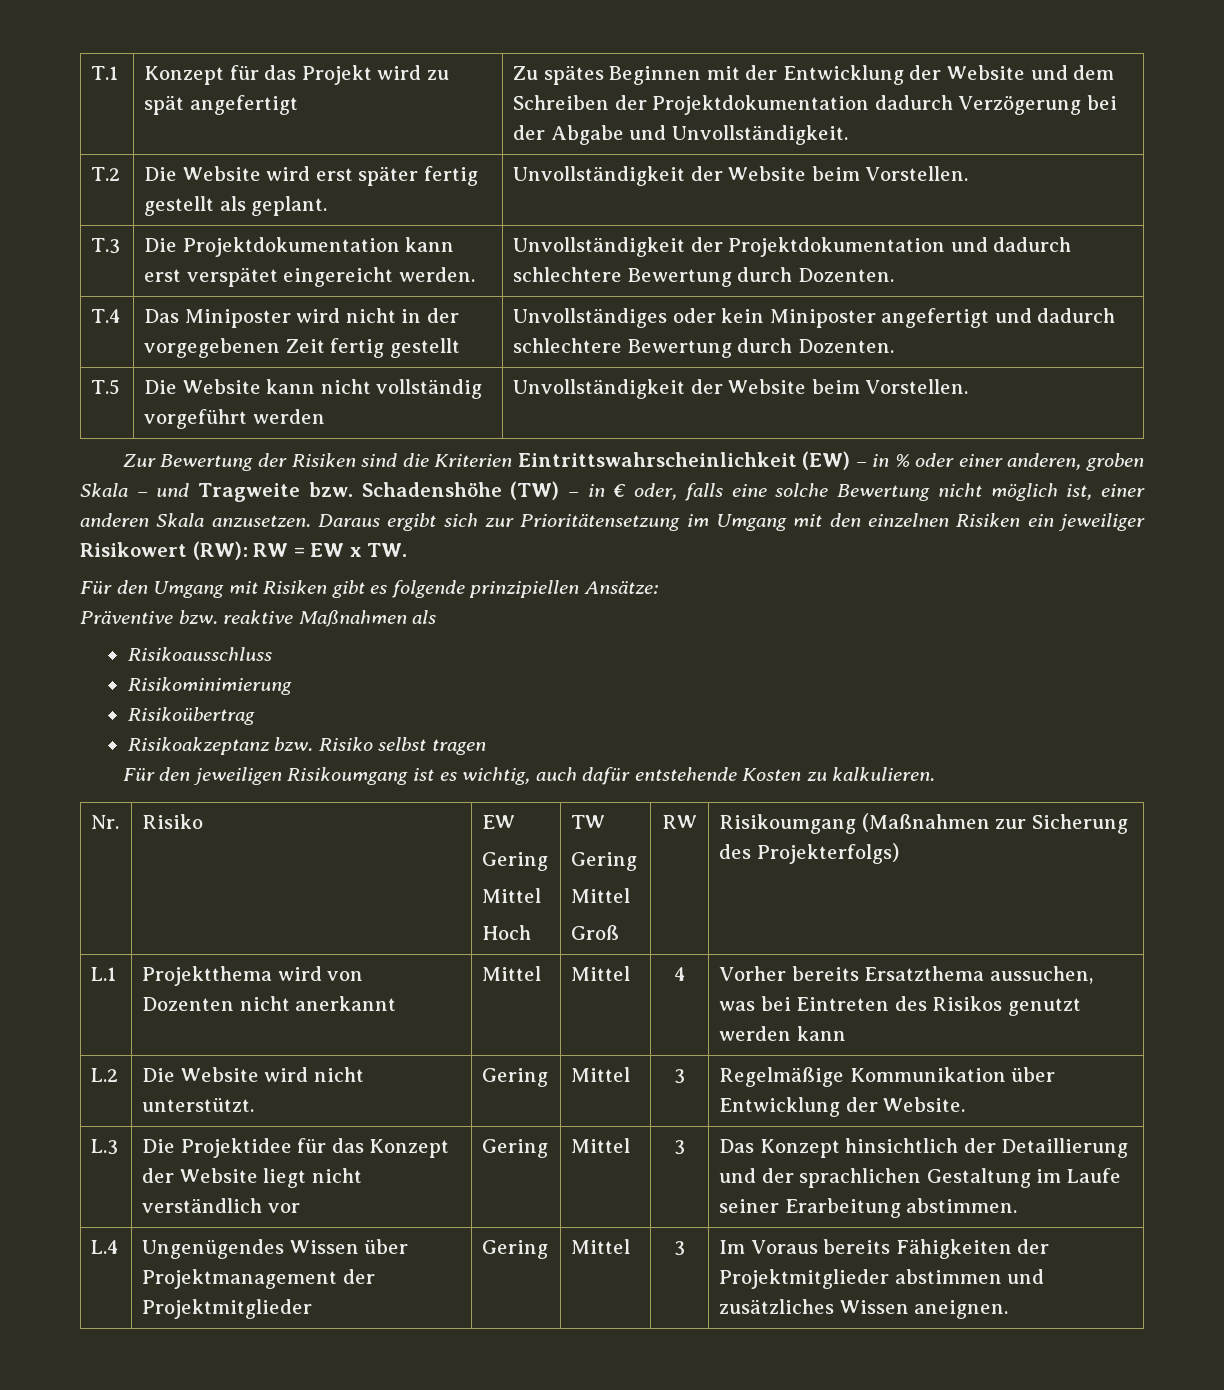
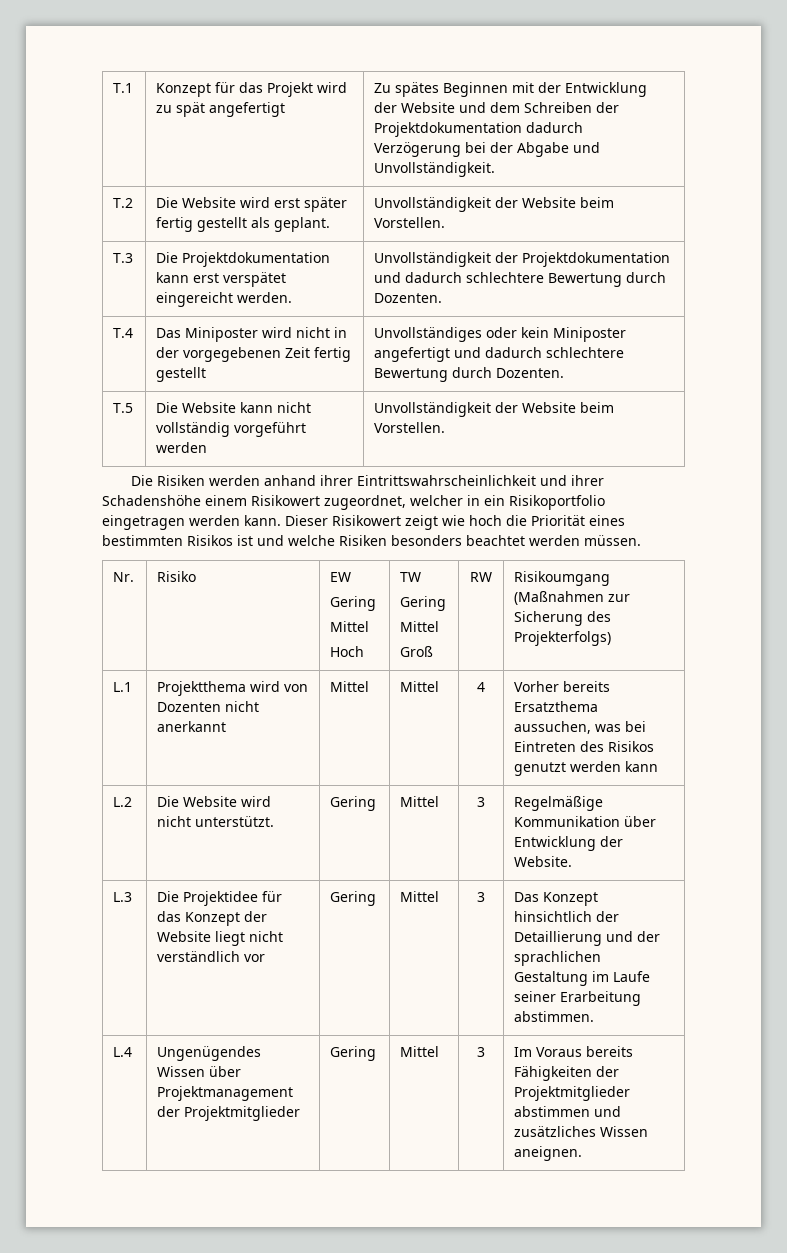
[122,451,1145,471] [80,481,1146,502] [80,513,1146,531] [80,541,408,560] [80,580,658,598] [80,610,437,627] [127,647,272,661] [127,677,292,695] [127,707,255,725] [127,737,486,755] [122,767,936,785] Zur Bewertung der Risiken sind die Kriterien Eintrittswahrscheinlichkeit (EW) – in % oder einer anderen, groben Skala – und Tragweite bzw. Schadenshöhe (TW) – in € oder, falls eine solche Bewertung nicht möglich ist, einer anderen Skala anzusetzen. Daraus ergibt sich zur Prioritätensetzung im Umgang mit den einzelnen Risiken ein jeweiliger Risikowert (RW): RW = EW x TW. // Für den Umgang mit Risiken gibt es folgende prinzipiellen Ansätze: // Präventive bzw. reaktive Maßnahmen als // Risikoausschluss // Risikominimierung // Risikoübertrag // Risikoakzeptanz bzw. Risiko selbst tragen // Für den jeweiligen Risikoumgang ist es wichtig, auch dafür entstehende Kosten zu kalkulieren. -> [131,475,605,486] [102,495,605,510] [102,515,625,530] [102,535,641,546] Die Risiken werden anhand ihrer Eintrittswahrscheinlichkeit und ihrer Schadenshöhe einem Risikowert zugeordnet, welcher in ein Risikoportfolio eingetragen werden kann. Dieser Risikowert zeigt wie hoch die Priorität eines bestimmten Risikos ist und welche Risiken besonders beachtet werden müssen.

